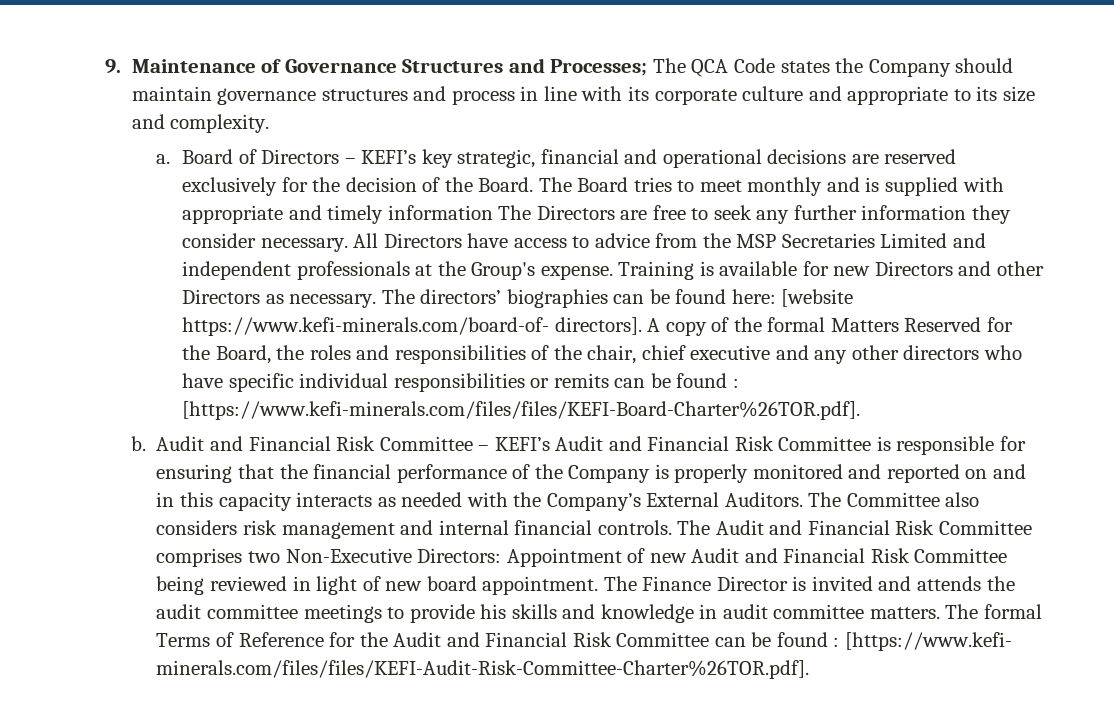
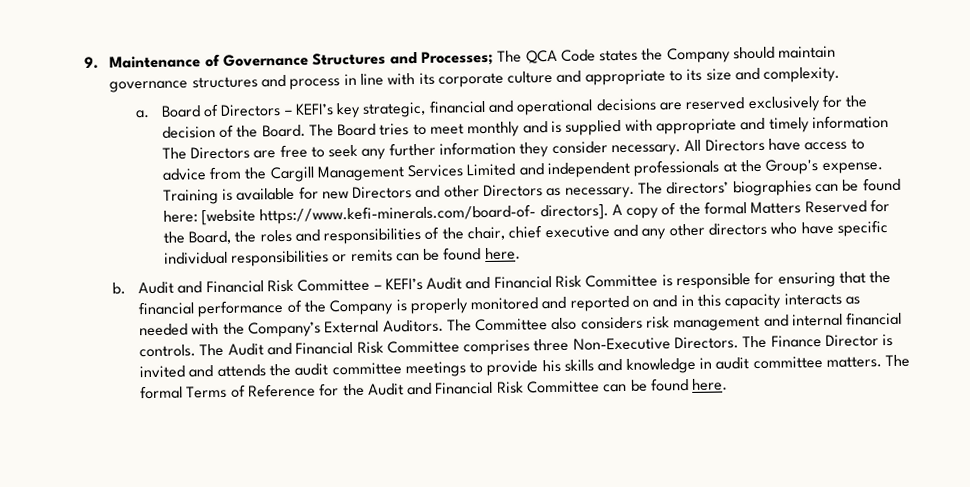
[736,233,875,248] MSP Secretaries -> [269,164,465,183] Cargill Management Services
[732,378,739,388] [181,401,860,420] : [https://www.kefi-minerals.com/files/files/KEFI-Board-Charter%26TOR.pdf]. -> [484,247,521,261] here.
[248,548,1008,567] [156,576,599,595] two Non-Executive Directors: Appointment of new Audit and Financial Risk Committee being reviewed in light of new board appointment. -> [533,336,740,352] three Non-Executive Directors.
[833,632,1012,651] [156,660,810,679] : [https://www.kefi- minerals.com/files/files/KEFI-Audit-Risk-Committee-Charter%26TOR.pdf]. -> [692,378,729,391] here.

